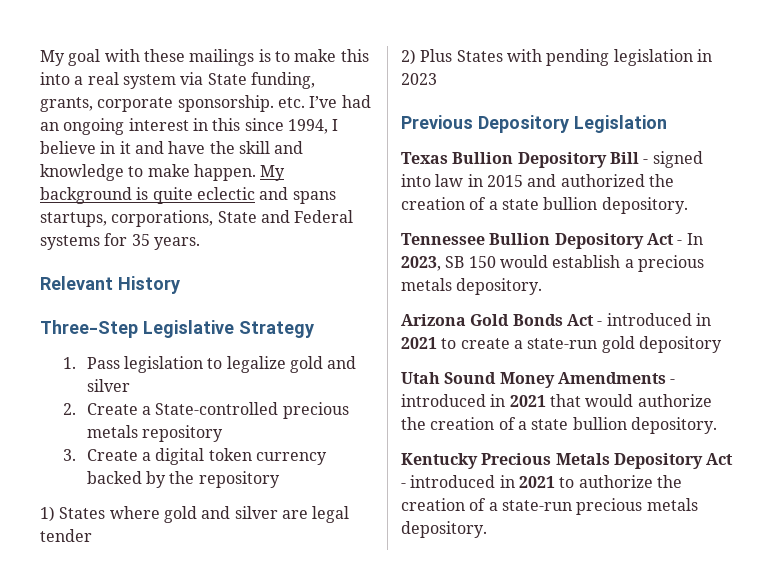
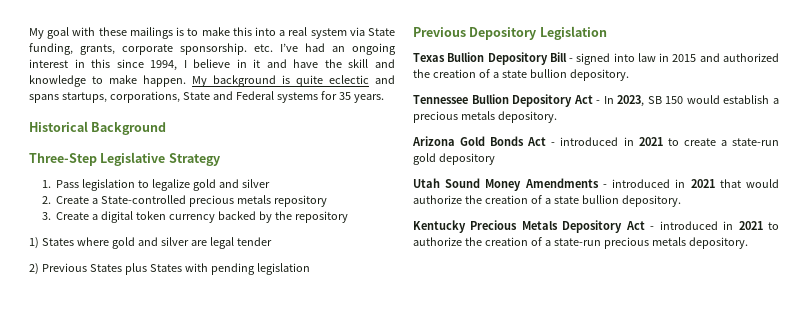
[40,276,180,294] Relevant History -> [29,121,167,135] Historical Background
[420,49,453,62] Plus -> [41,263,147,275] Previous States plus
[696,49,712,62] [401,73,437,85] in 2023 -> (310, 269) none

